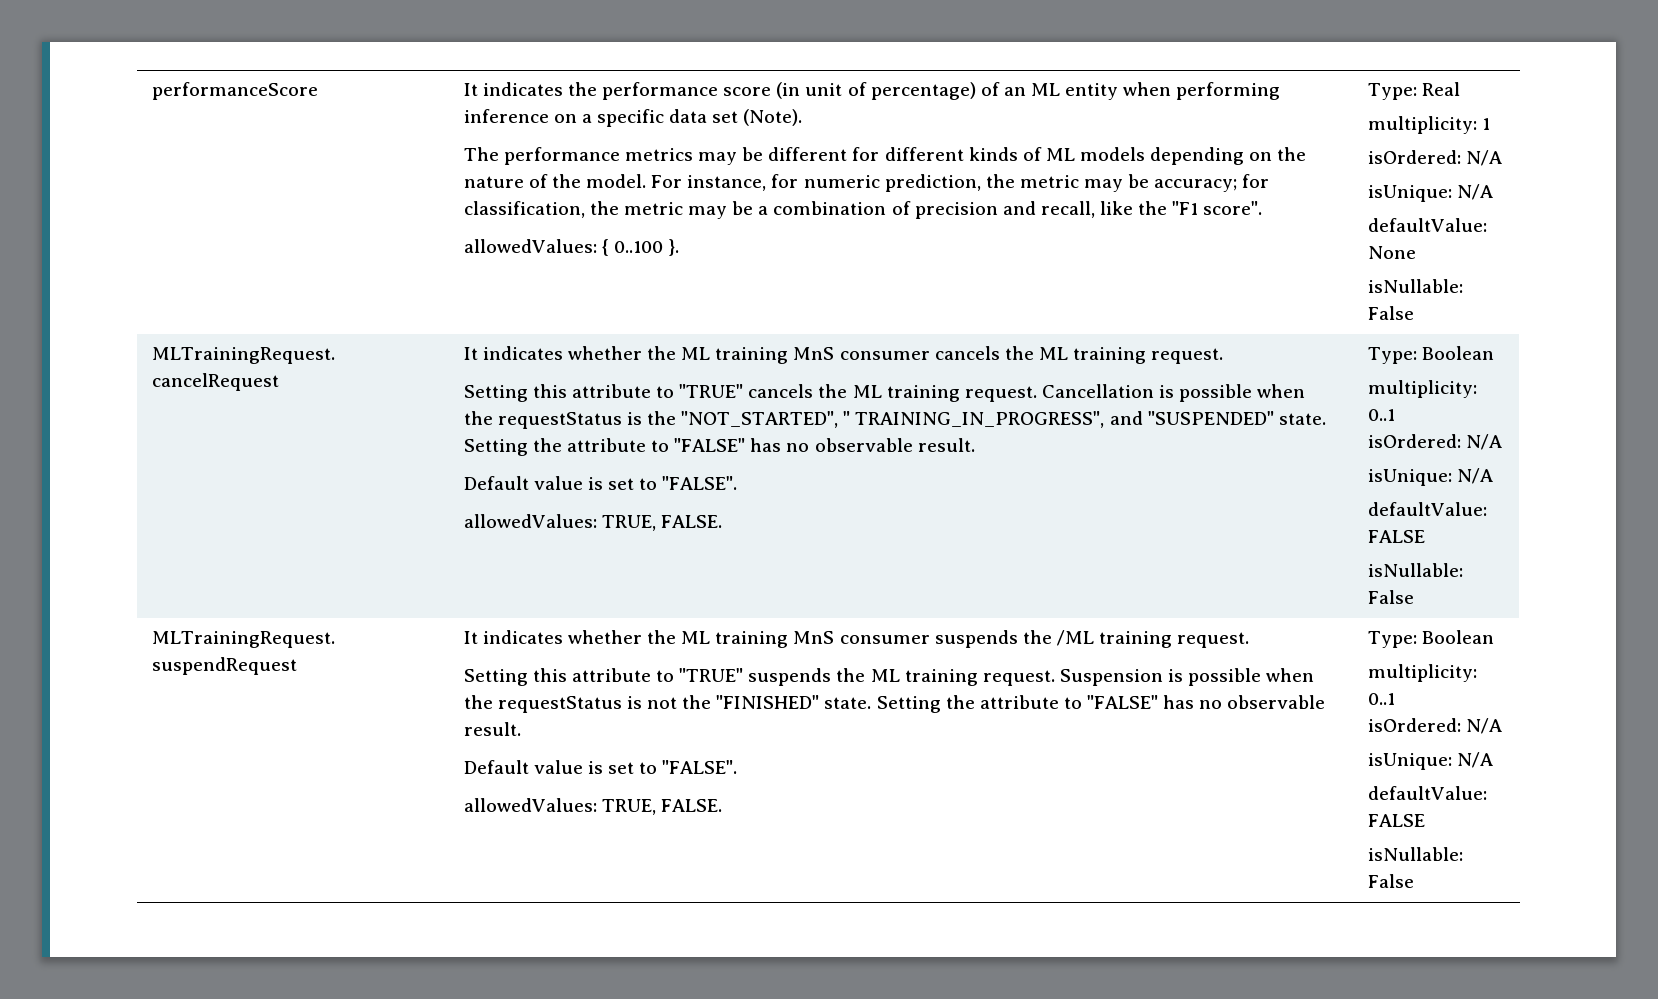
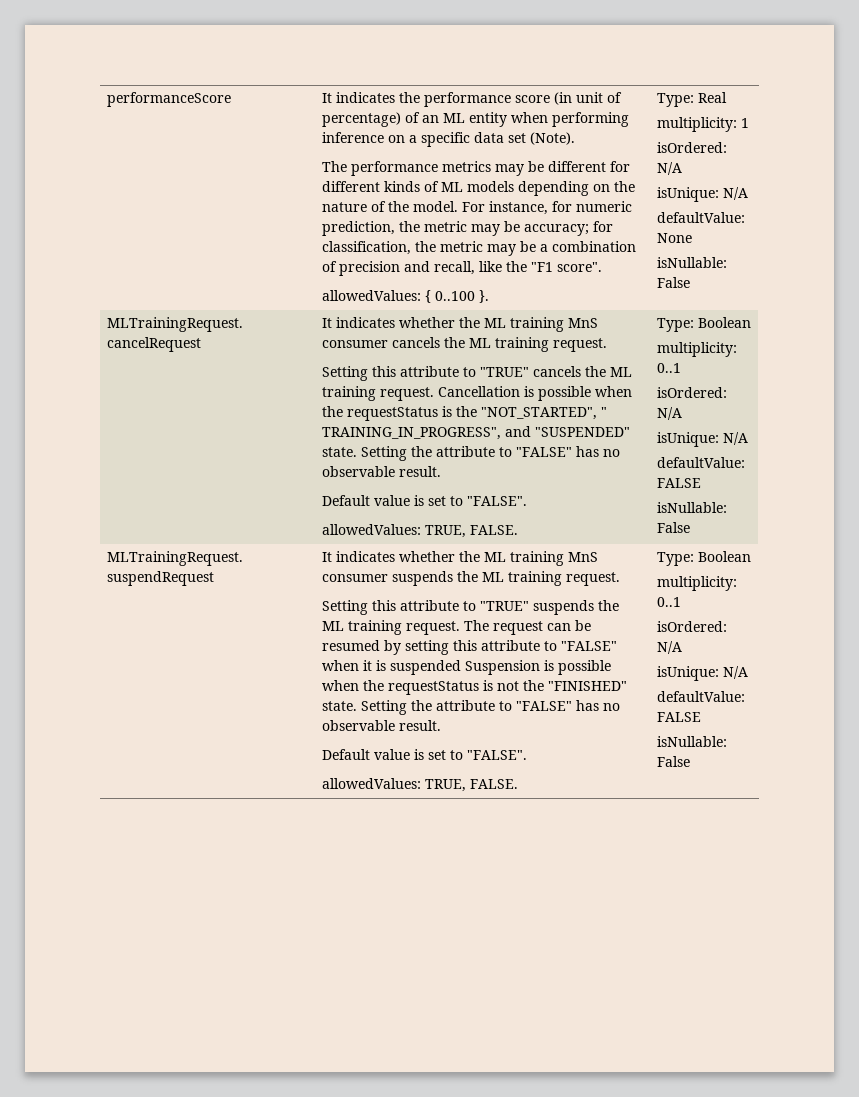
[1056,630,1094,646] /ML -> [482,572,505,582] ML
(1055, 678) none -> [464,620,592,635] [322,640,618,655] [322,660,462,675] The request can be resumed by setting this attribute to "FALSE" when it is suspended

